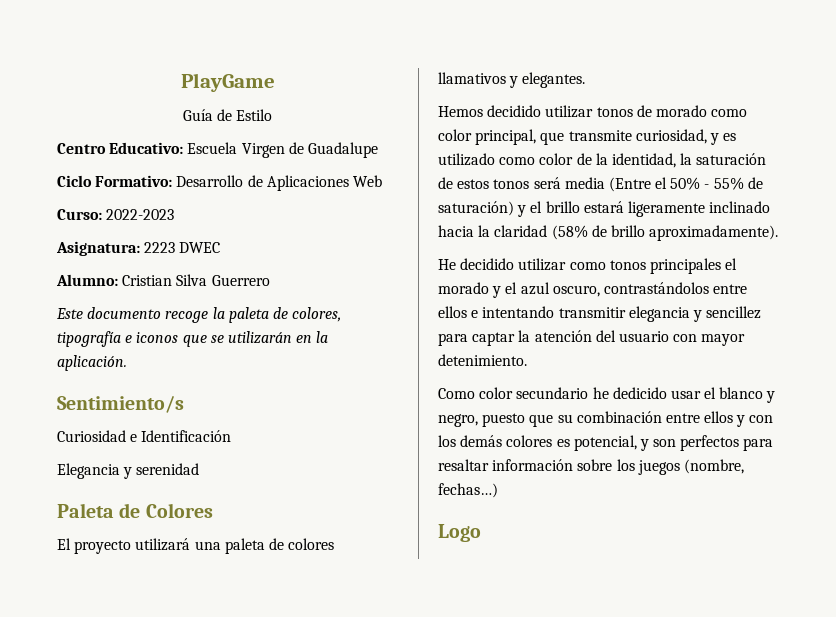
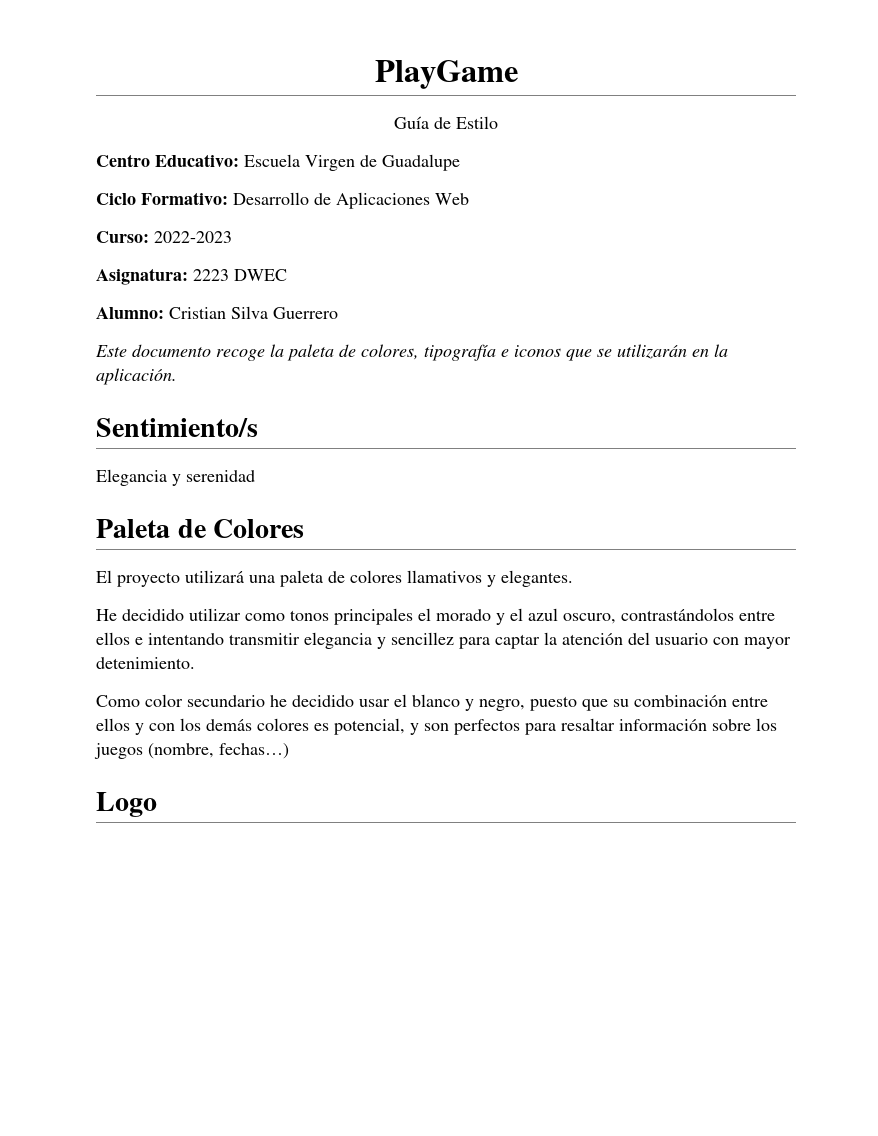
[57,430,232,442] // Curiosidad e Identificación -> (258, 427) none
[438,105,748,118] [438,129,737,145] [438,153,767,168] [438,177,763,192] [438,201,771,217] [438,225,779,241] // Hemos decidido utilizar tonos de morado como color principal, que transmite curiosidad, y es utilizado como color de la identidad, la saturación de estos tonos será media (Entre el 50% - 55% de saturación) y el brillo estará ligeramente inclinado hacia la claridad (58% de brillo aproximadamente). -> (573, 578) none
[612,387,667,399] dedicido -> [292,695,354,707] decidido

